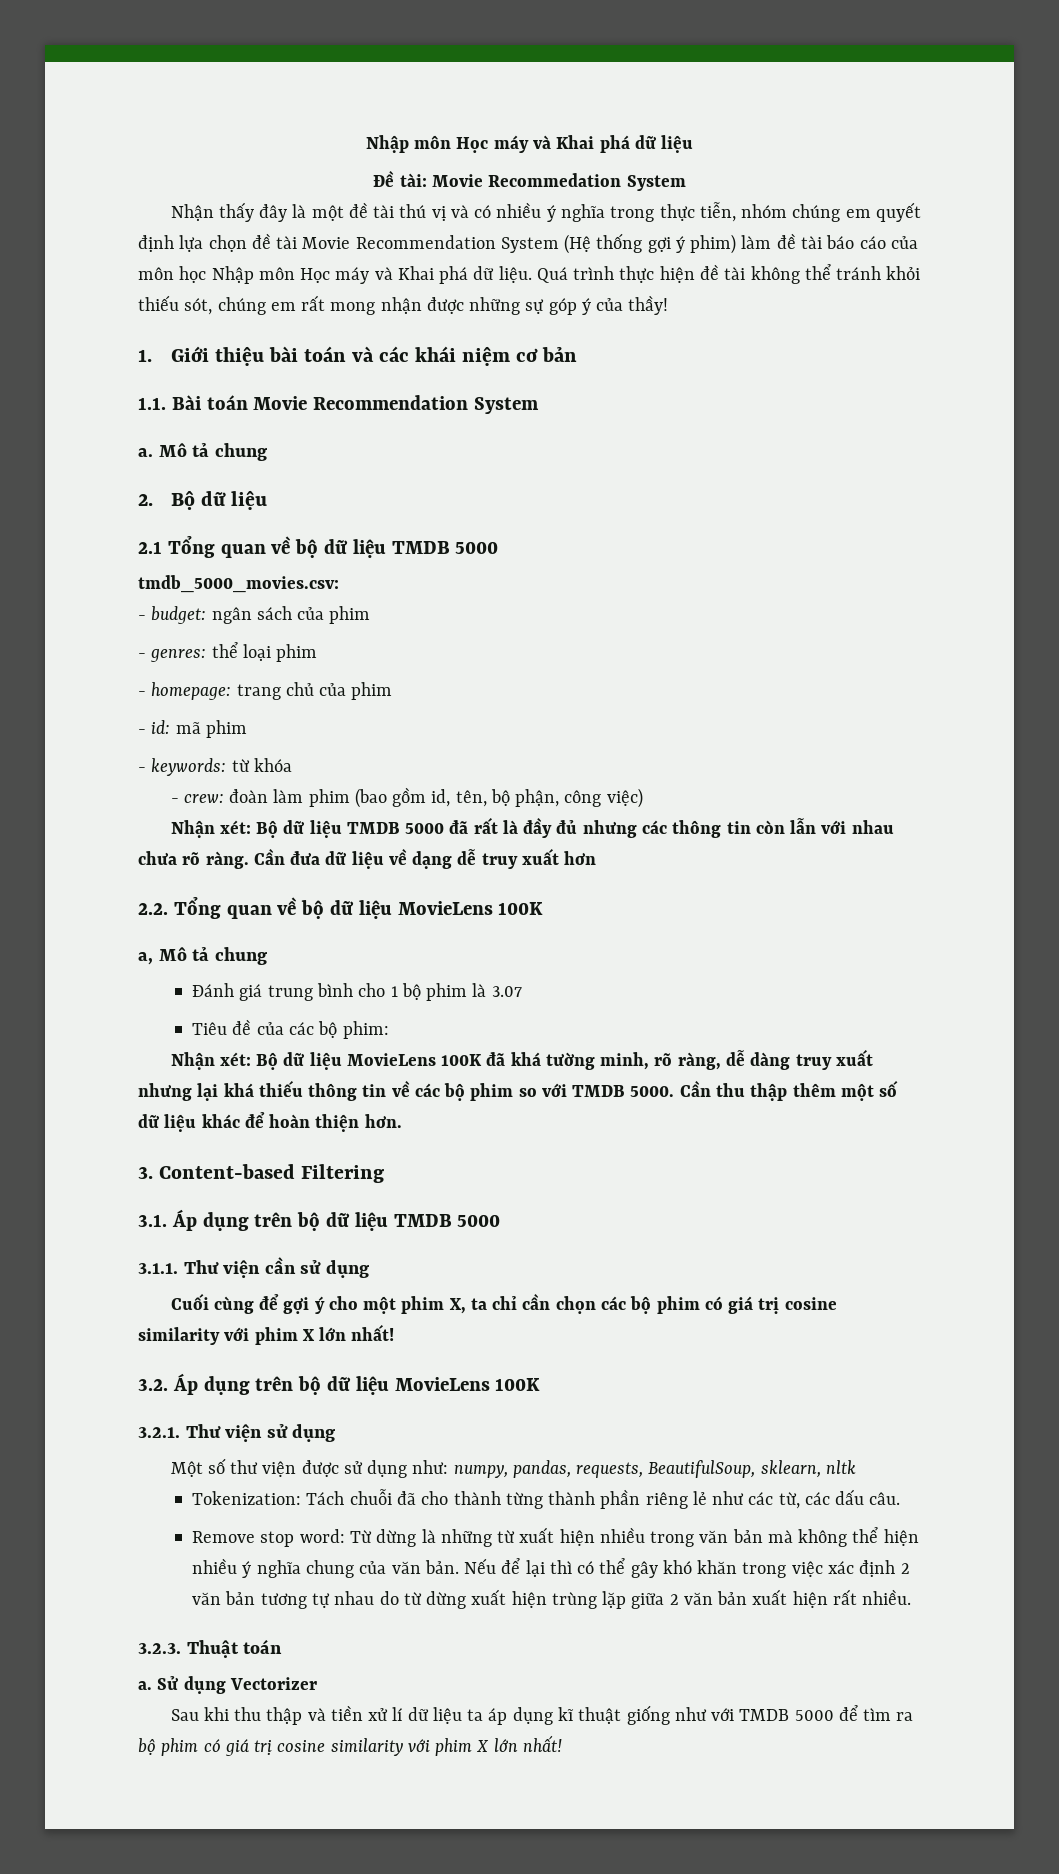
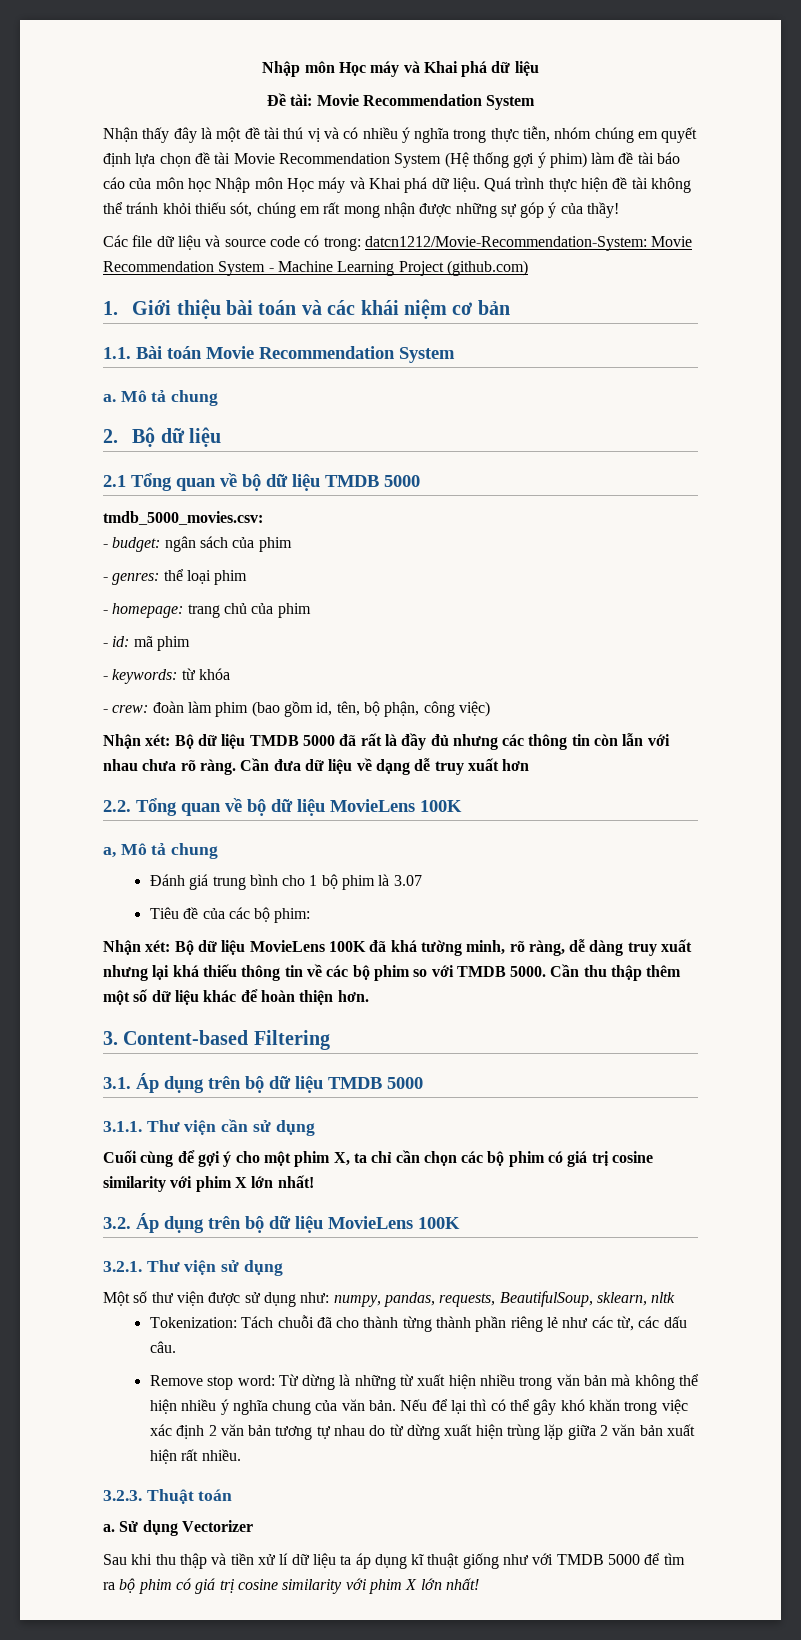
[488,173,622,187] Recommedation -> [362,94,482,106] Recommendation
(669, 305) none -> [103,235,693,251] [103,260,528,276] // Các file dữ liệu và source code có trong: datcn1212/Movie-Recommendation-System: Movie Recommendation System - Machine Learning Project (github.com)

